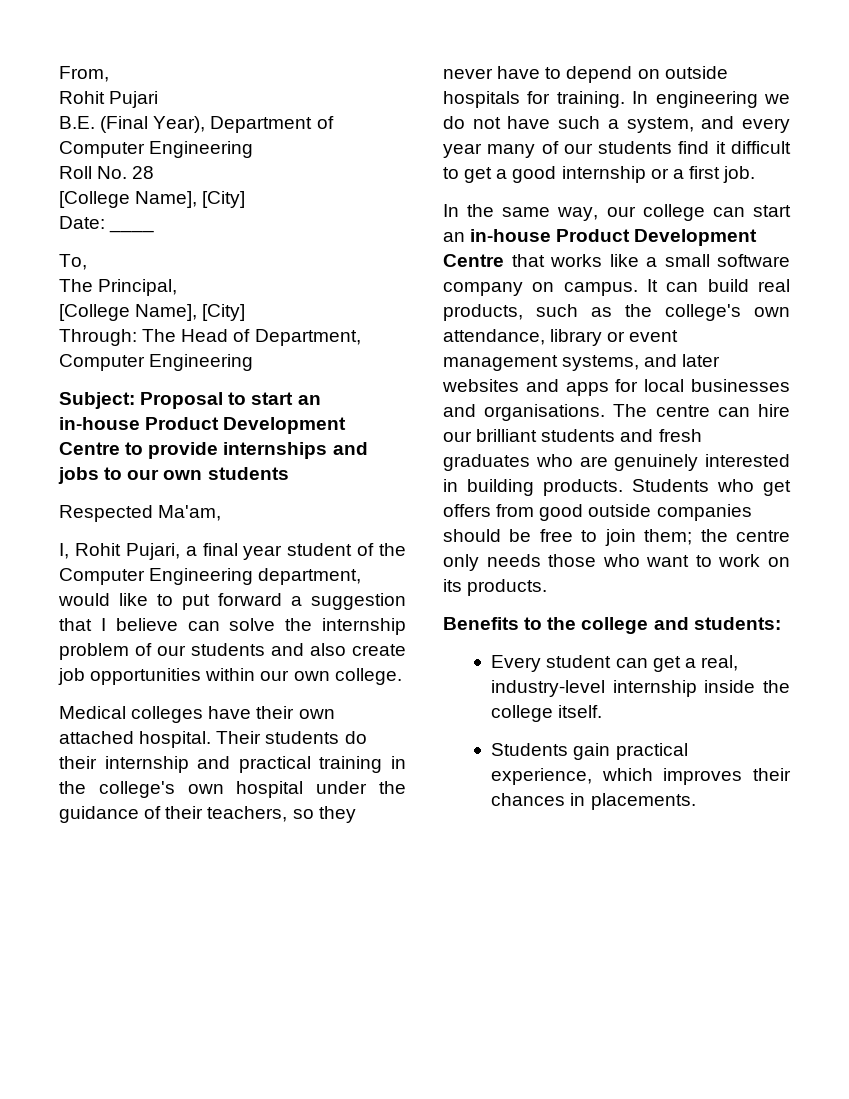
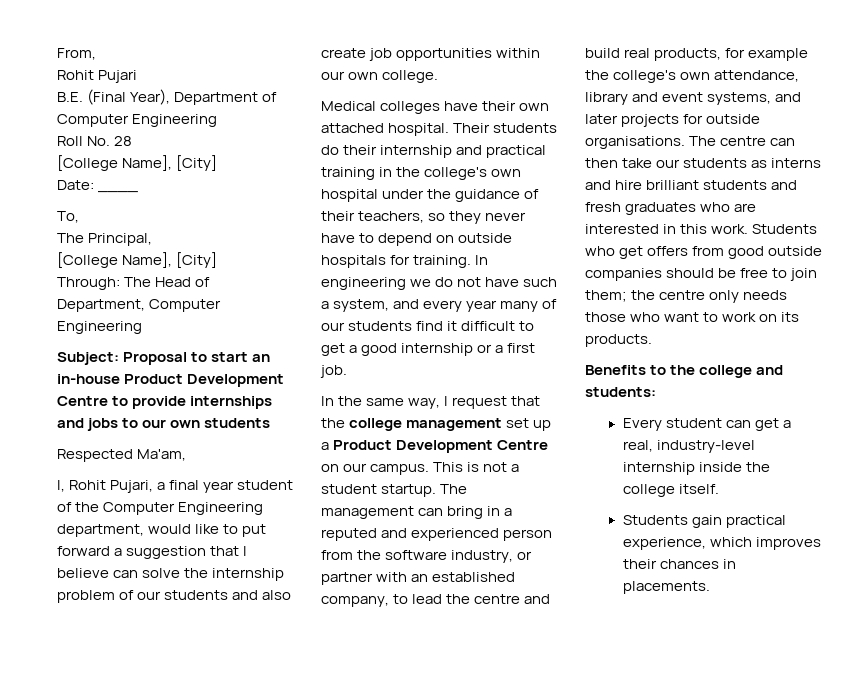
[606,204,791,221] [443,229,758,246] [443,254,790,267] [443,279,699,296] our college can start an in-house Product Development Centre that works like a small software company on campus. It can -> [444,396,541,409] [321,418,552,431] [321,440,549,453] [321,462,520,475] [321,484,468,497] [321,506,513,519] [321,528,553,541] [321,550,533,563] [321,572,516,585] [321,594,551,607] I request that the college management set up a Product Development Centre on our campus. This is not a student startup. The management can bring in a reputed and experienced person from the software industry, or partner with an established company, to lead the centre and
[536,304,612,317] such as -> [725,48,809,61] for example
[607,330,679,342] [443,354,721,371] [442,379,790,396] [443,404,790,421] [443,431,472,442] or event management systems, and later websites and apps for local businesses and organisations. The centre can hire our -> [632,92,802,105] [585,114,761,127] [585,136,796,149] [585,158,822,168] [585,180,643,190] and event systems, and later projects for outside organisations. The centre can then take our students as interns and hire
[614,454,699,471] genuinely -> (757, 207) none
[467,479,623,496] building products. -> [680,224,749,234] this work.

